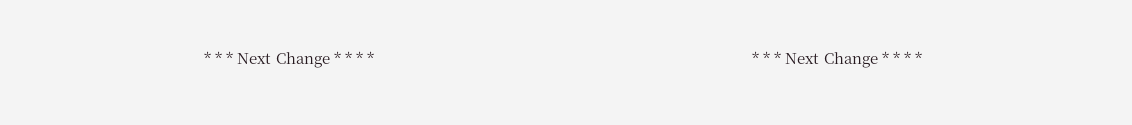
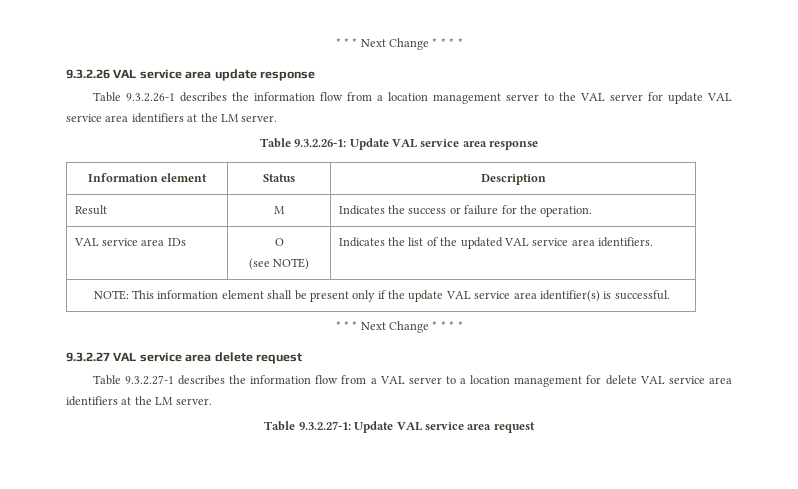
[204,51,374,68] [752,51,922,68] * * * Next Change * * * * // * * * Next Change * * * * -> [335,38,463,50] [66,69,315,81] [92,92,732,104] [66,113,278,123] [259,138,539,150] [87,173,208,182] [263,174,295,182] [480,174,546,185] [74,205,107,215] [274,206,285,214] [338,205,593,217] [73,238,186,246] [274,238,284,246] [248,258,310,270] [338,237,654,249] [93,290,670,302] [335,321,463,333] [66,352,302,364] [92,375,732,387] [66,396,212,406] [264,421,535,433] * * * Next Change * * * * // 9.3.2.26 VAL service area update response // Table 9.3.2.26-1 describes the information flow from a location management server to the VAL server for update VAL service area identifiers at the LM server. // Table 9.3.2.26-1: Update VAL service area response // Information element | Status | Description // Result | M | Indicates the success or failure for the operation. // VAL service area IDs | O // (see NOTE) | Indicates the list of the updated VAL service area identifiers. // NOTE: This information element shall be present only if the update VAL service area identifier(s) is successful. // * * * Next Change * * * * // 9.3.2.27 VAL service area delete request // Table 9.3.2.27-1 describes the information flow from a VAL server to a location management for delete VAL service area identifiers at the LM server. // Table 9.3.2.27-1: Update VAL service area request

